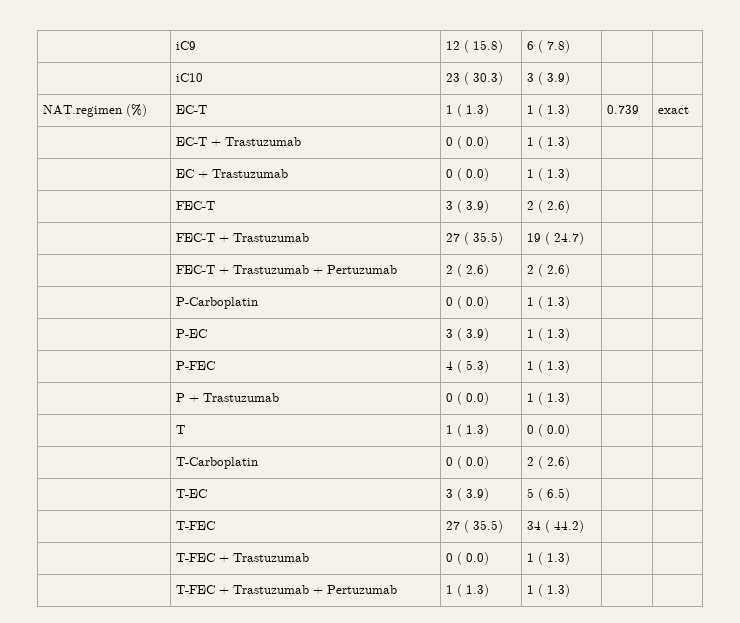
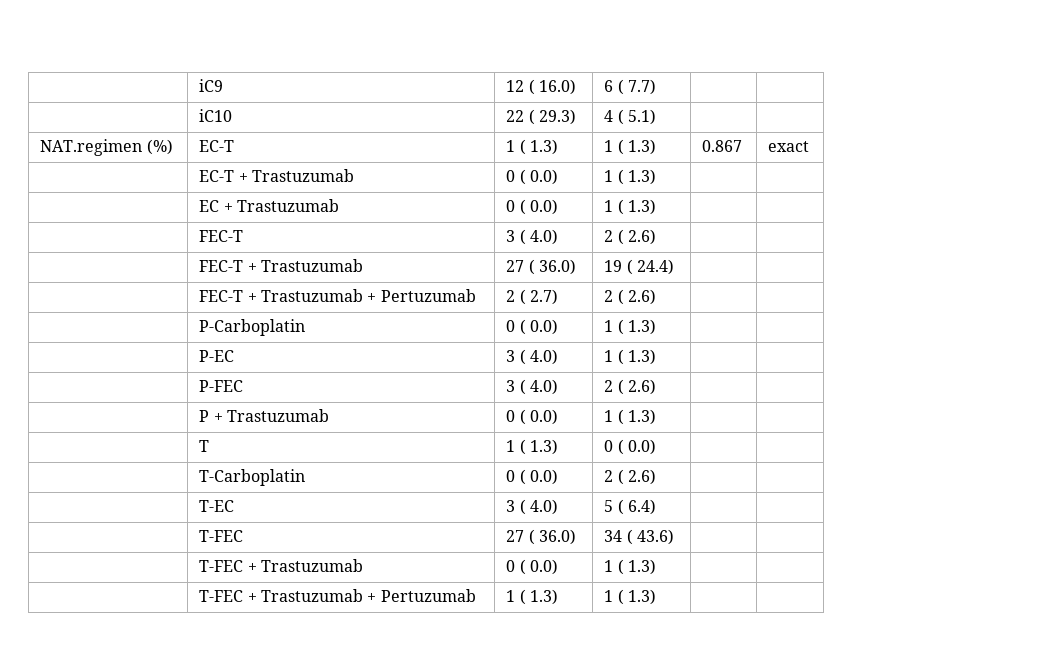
[472,40,503,53] 15.8) -> [539,79,577,95] 16.0)
[546,40,570,53] 7.8) -> [628,79,657,95] 7.7)
[445,72,503,85] [526,72,570,85] 23 ( 30.3) | 3 ( 3.9) -> [506,109,577,125] [604,109,657,125] 22 ( 29.3) | 4 ( 5.1)
[606,105,639,114] 0.739 -> [702,140,743,152] 0.867
[465,200,489,213] 3.9) -> [530,229,559,245] 4.0)
[472,232,503,245] 35.5) -> [539,259,577,275] 36.0)
[553,232,584,245] 24.7) -> [637,259,675,275] 24.4)
[465,264,489,277] 2.6) -> [530,289,559,305] 2.7)
[465,328,489,341] 3.9) -> [530,349,559,365] 4.0)
[445,360,489,373] [526,360,570,373] 4 ( 5.3) | 1 ( 1.3) -> [506,379,559,395] [604,379,657,395] 3 ( 4.0) | 2 ( 2.6)
[465,488,489,501] 3.9) -> [530,499,559,515] 4.0)
[546,488,570,501] 6.5) -> [628,499,657,515] 6.4)
[472,520,503,533] 35.5) -> [539,529,577,545] 36.0)
[553,520,584,533] 44.2) -> [637,529,675,545] 43.6)

